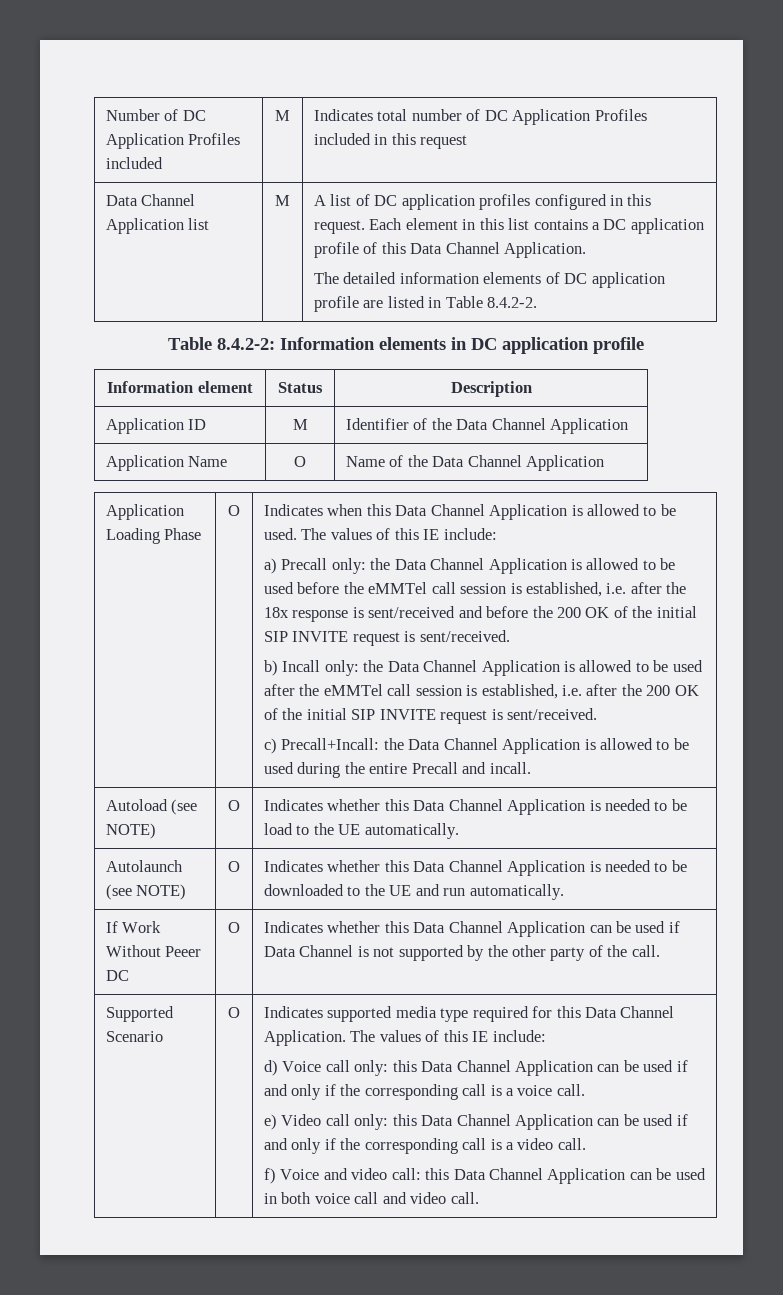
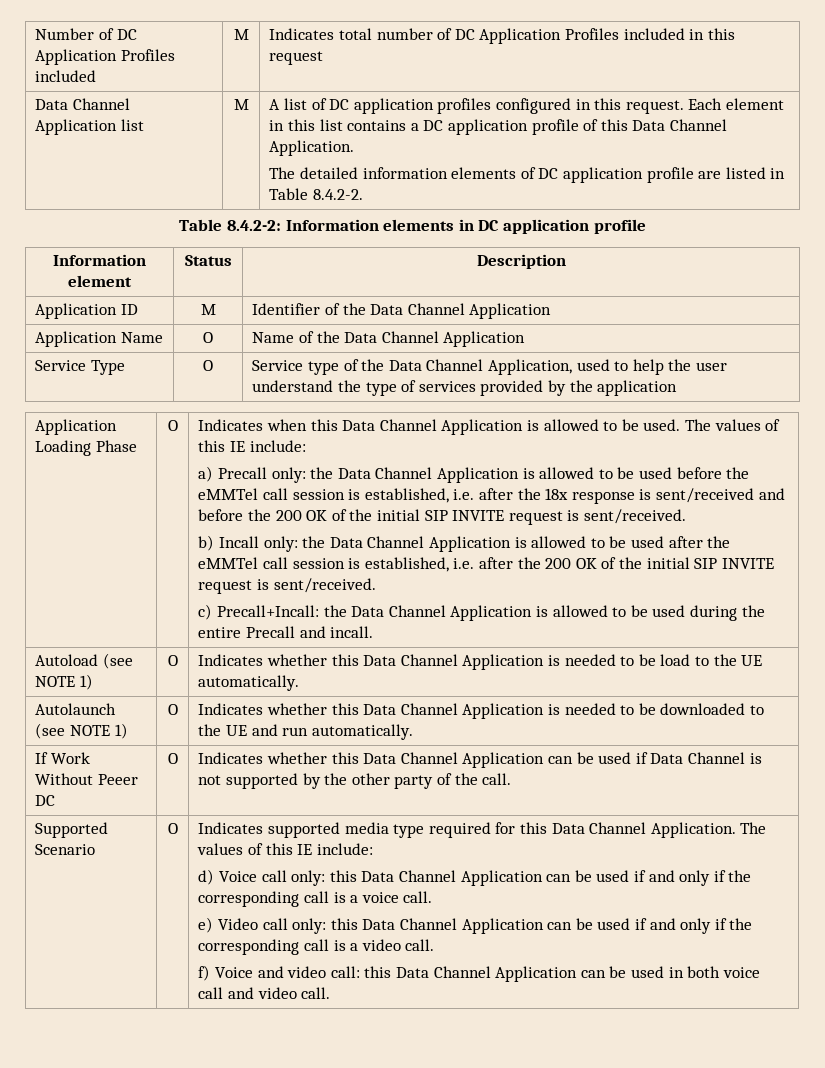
(605, 463) none -> [35,360,126,375] [203,360,213,371] [252,359,727,375] [252,380,678,396] // Service Type | O | Service type of the Data Channel Application, used to help the user understand the type of services provided by the application
[105,823,156,839] NOTE) -> [35,674,94,690] NOTE 1)
[136,884,187,900] NOTE) -> [70,723,128,739] NOTE 1)

